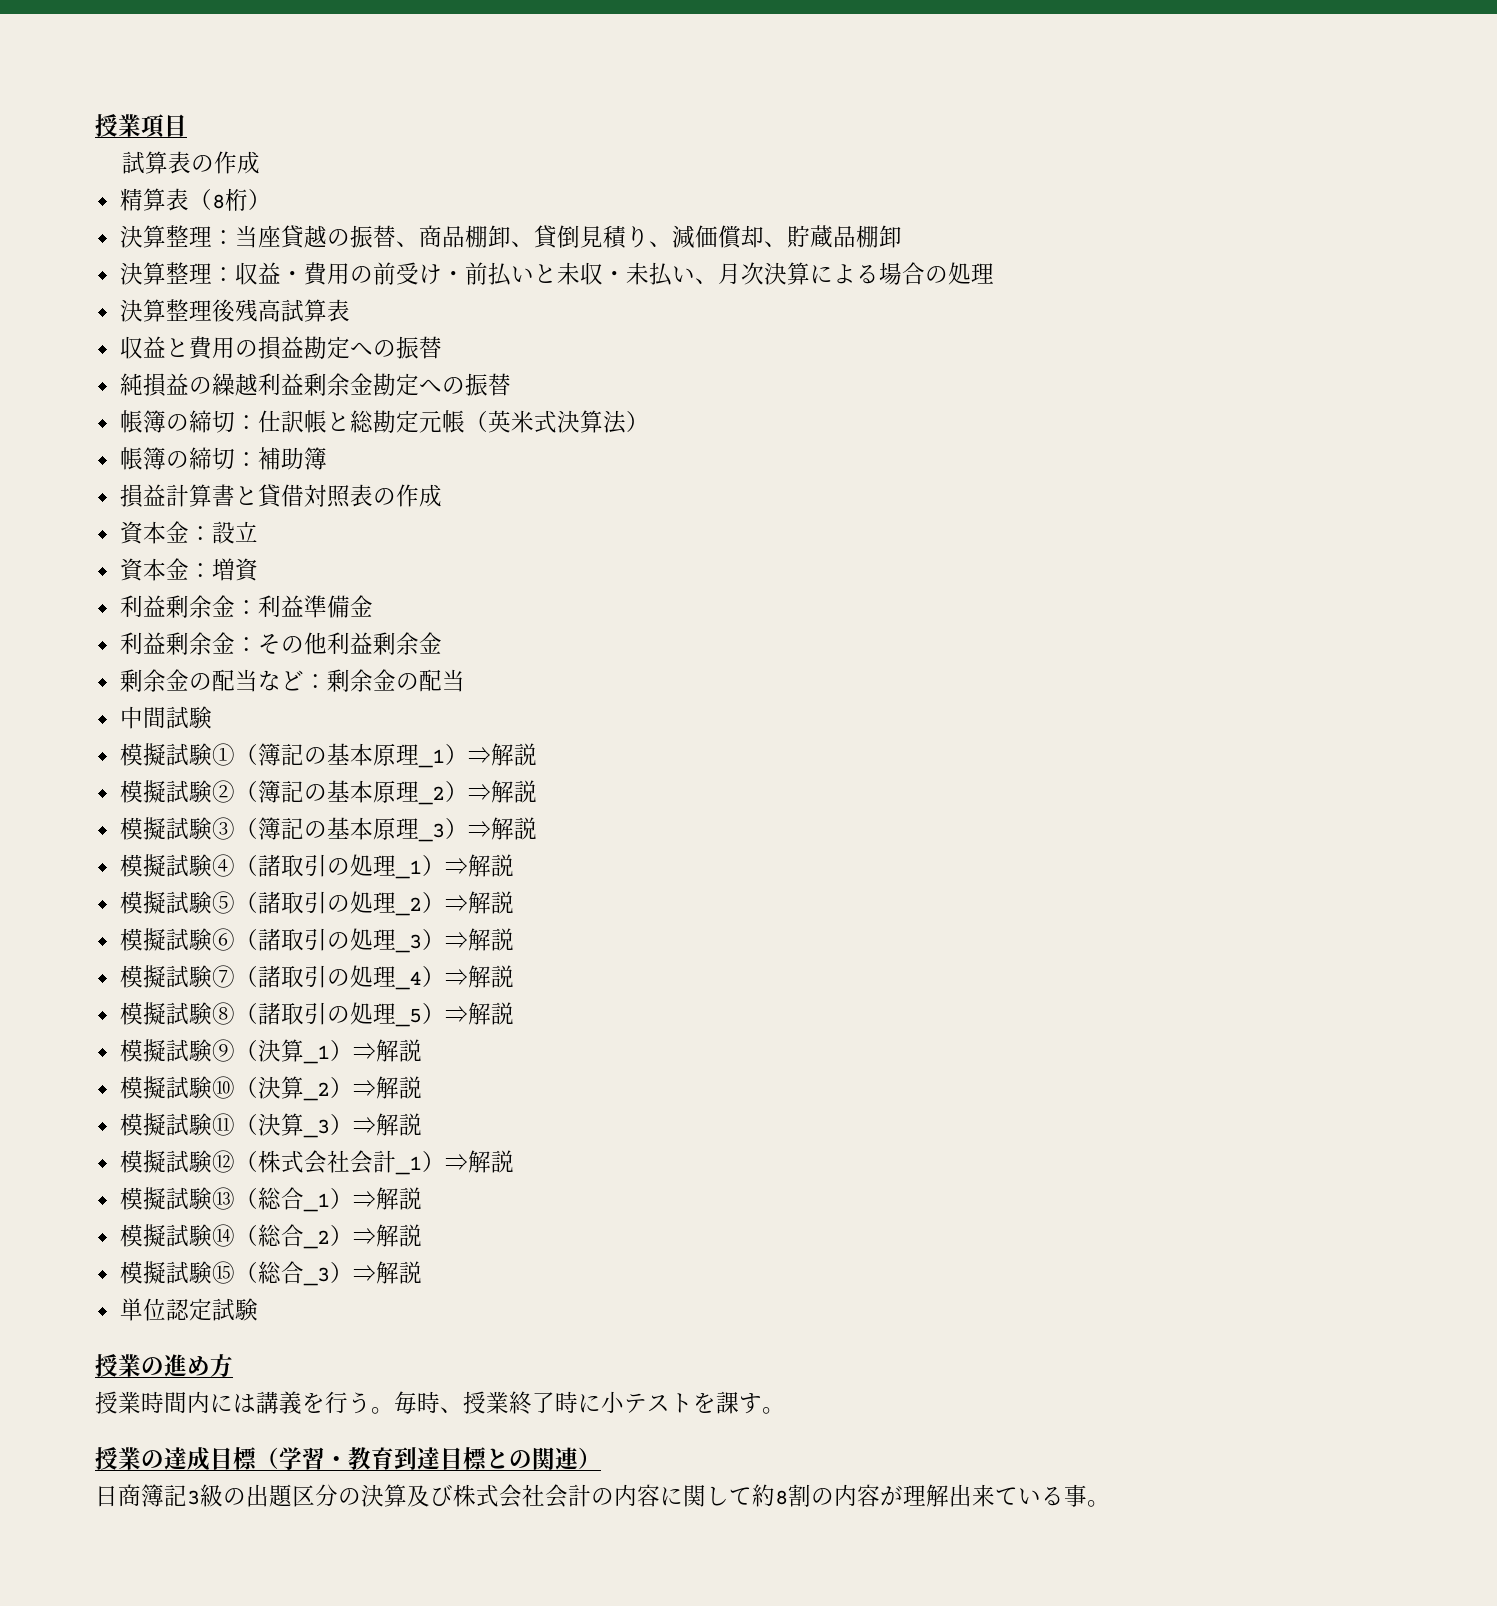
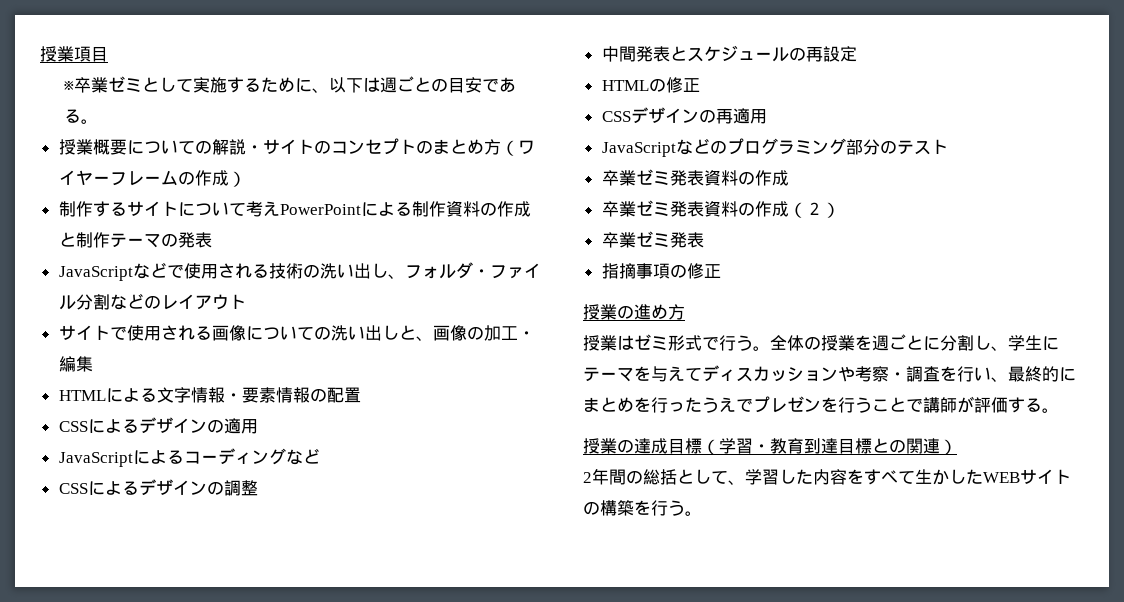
[121,151,260,174] [119,188,271,211] [119,225,902,249] [119,262,994,286] [119,299,350,322] [119,336,442,360] [119,373,511,397] [119,410,649,434] [119,447,327,470] [119,484,442,508] [119,521,258,545] [119,558,259,582] [119,595,373,618] [119,632,442,655] [119,669,465,692] [119,706,212,729] [119,743,537,768] [119,780,537,805] [119,817,537,842] [119,854,514,879] [119,891,514,916] [119,928,514,953] [119,965,514,990] [119,1002,514,1027] [119,1039,422,1064] [119,1076,422,1101] [119,1113,422,1138] [119,1150,514,1175] [119,1187,422,1212] [119,1224,422,1249] [119,1261,422,1286] [119,1298,258,1321] [95,1354,233,1377] [95,1391,762,1415] 試算表の作成 // 精算表（8桁） // 決算整理：当座貸越の振替、商品棚卸、貸倒見積り、減価償却、貯蔵品棚卸 // 決算整理：収益・費用の前受け・前払いと未収・未払い、月次決算による場合の処理 // 決算整理後残高試算表 // 収益と費用の損益勘定への振替 // 純損益の繰越利益剰余金勘定への振替 // 帳簿の締切：仕訳帳と総勘定元帳（英米式決算法） // 帳簿の締切：補助簿 // 損益計算書と貸借対照表の作成 // 資本金：設立 // 資本金：増資 // 利益剰余金：利益準備金 // 利益剰余金：その他利益剰余金 // 剰余金の配当など：剰余金の配当 // 中間試験 // 模擬試験①（簿記の基本原理_1）⇒解説 // 模擬試験②（簿記の基本原理_2）⇒解説 // 模擬試験③（簿記の基本原理_3）⇒解説 // 模擬試験④（諸取引の処理_1）⇒解説 // 模擬試験⑤（諸取引の処理_2）⇒解説 // 模擬試験⑥（諸取引の処理_3）⇒解説 // 模擬試験⑦（諸取引の処理_4）⇒解説 // 模擬試験⑧（諸取引の処理_5）⇒解説 // 模擬試験⑨（決算_1）⇒解説 // 模擬試験⑩（決算_2）⇒解説 // 模擬試験⑪（決算_3）⇒解説 // 模擬試験⑫（株式会社会計_1）⇒解説 // 模擬試験⑬（総合_1）⇒解説 // 模擬試験⑭（総合_2）⇒解説 // 模擬試験⑮（総合_3）⇒解説 // 単位認定試験 // 授業の進め方 // 授業時間内には講義を行う。毎時、授業終了時に小テストを課す -> [63,76,516,93] [63,109,98,124] [58,138,535,156] [58,170,246,187] [58,201,531,217] [58,232,212,248] [58,262,541,281] [58,293,246,310] [58,325,535,341] [58,356,93,372] [58,387,361,403] [58,417,258,434] [58,448,320,467] [58,479,258,496] [601,45,857,62] [601,77,700,93] [601,107,767,124] [601,138,948,157] [601,169,789,186] [601,200,840,218] [601,231,704,248] [601,263,721,279] [583,304,685,320] [583,334,1059,351] [583,365,1076,382] [583,396,1042,413] ※卒業ゼミとして実施するために、以下は週ごとの目安である。 // 授業概要についての解説・サイトのコンセプトのまとめ方（ワイヤーフレームの作成） // 制作するサイトについて考えPowerPointによる制作資料の作成と制作テーマの発表 // JavaScriptなどで使用される技術の洗い出し、フォルダ・ファイル分割などのレイアウト // サイトで使用される画像についての洗い出しと、画像の加工・編集 // HTMLによる文字情報・要素情報の配置 // CSSによるデザインの適用 // JavaScriptによるコーディングなど // CSSによるデザインの調整 // 中間発表とスケジュールの再設定 // HTMLの修正 // CSSデザインの再適用 // JavaScriptなどのプログラミング部分のテスト // 卒業ゼミ発表資料の作成 // 卒業ゼミ発表資料の作成（２） // 卒業ゼミ発表 // 指摘事項の修正 // 授業の進め方 // 授業はゼミ形式で行う。全体の授業を週ごとに分割し、学生にテーマを与えてディスカッションや考察・調査を行い、最終的にまとめを行ったうえでプレゼンを行うことで講師が評価する
[95,1484,1087,1508] 日商簿記3級の出題区分の決算及び株式会社会計の内容に関して約8割の内容が理解出来ている事 -> [583,468,1071,485] [583,500,685,516] 2年間の総括として、学習した内容をすべて生かしたWEBサイトの構築を行う

